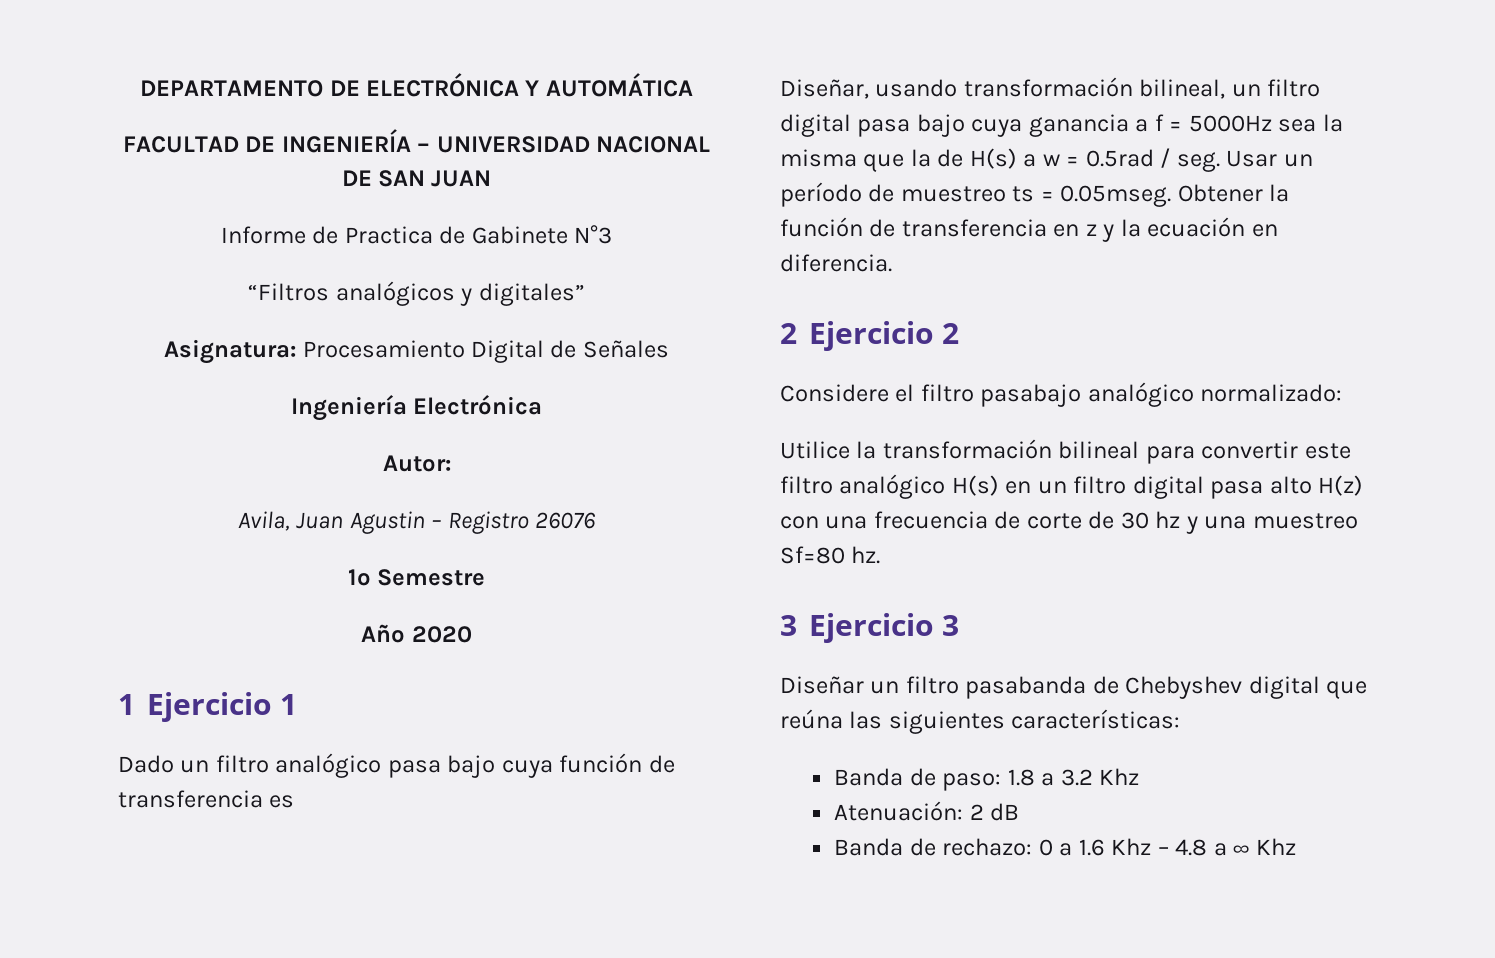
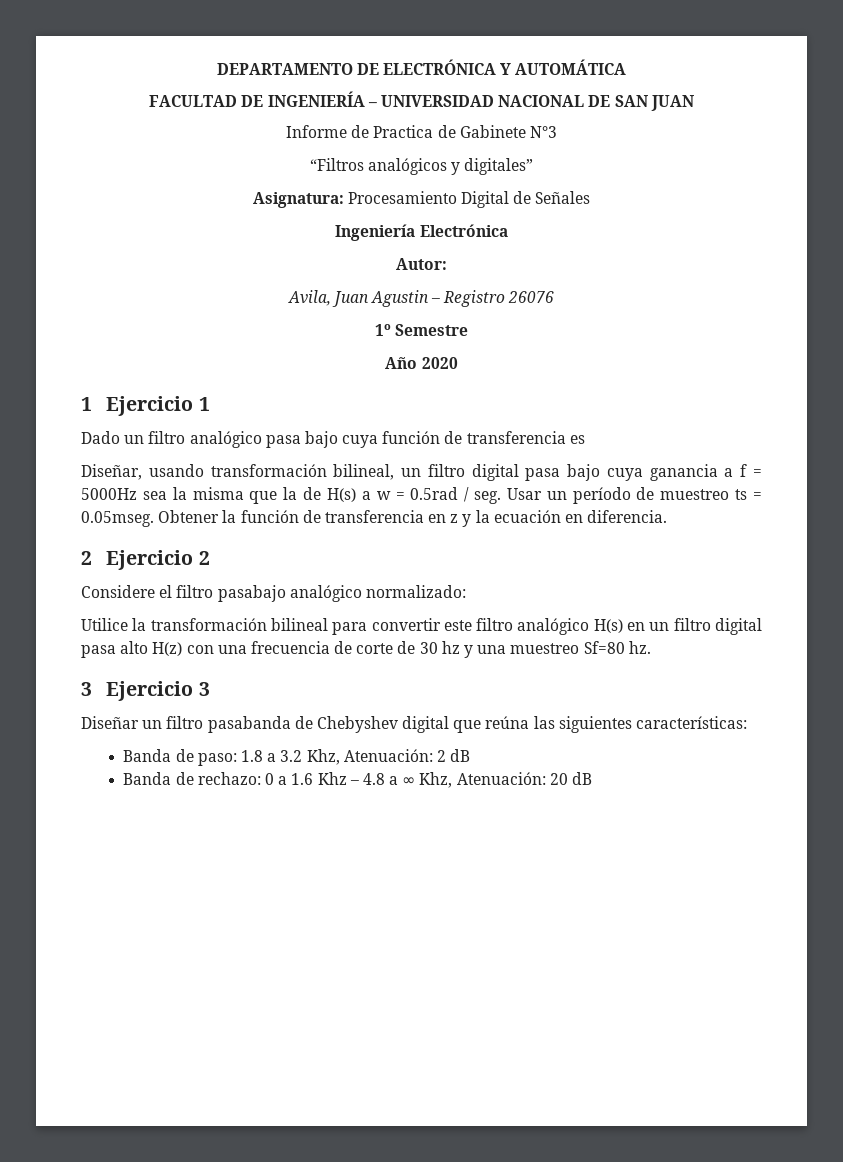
[1099,768,1140,785] Khz // -> [306,749,340,765] Khz,
[1255,838,1296,855] Khz -> [419,772,593,788] Khz, Atenuación: 20 dB

